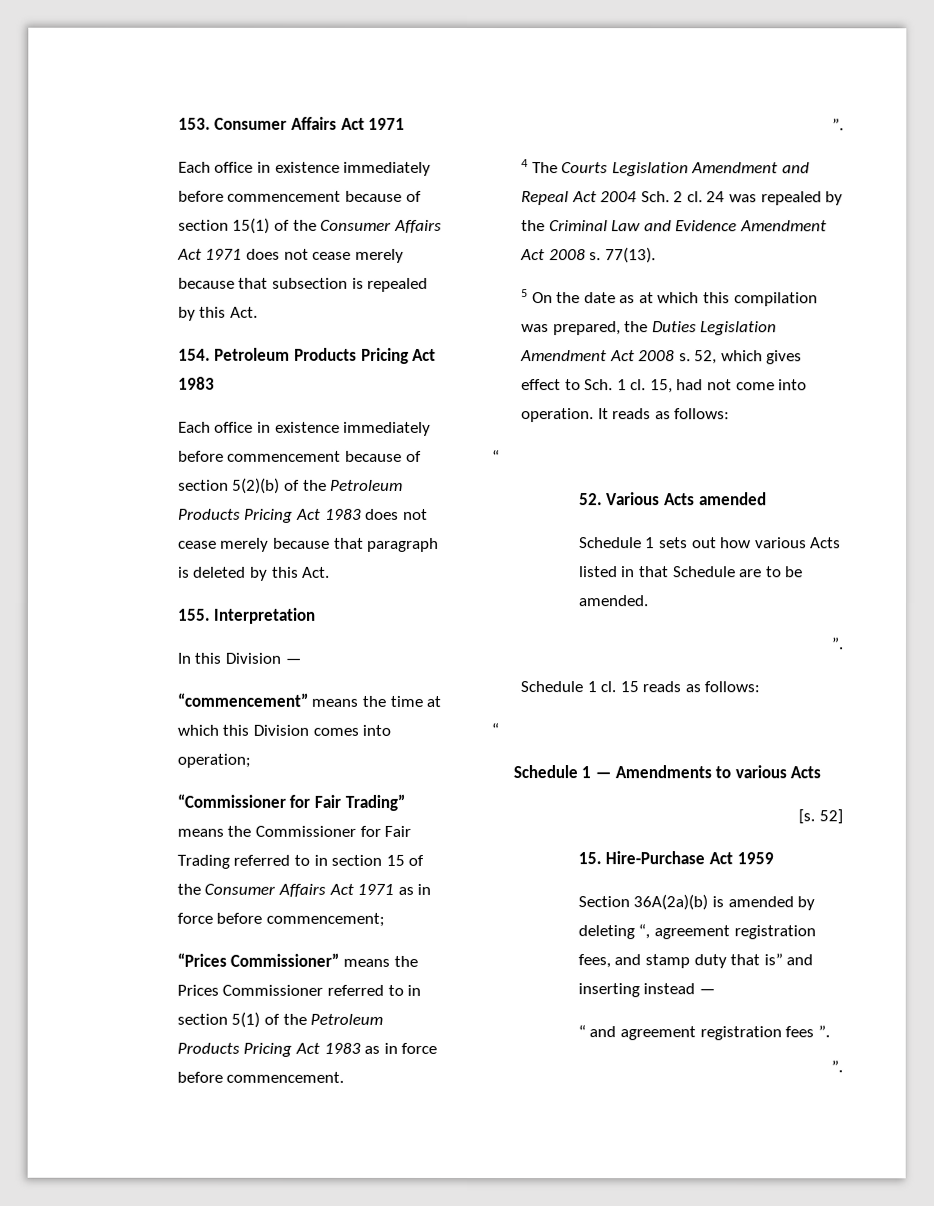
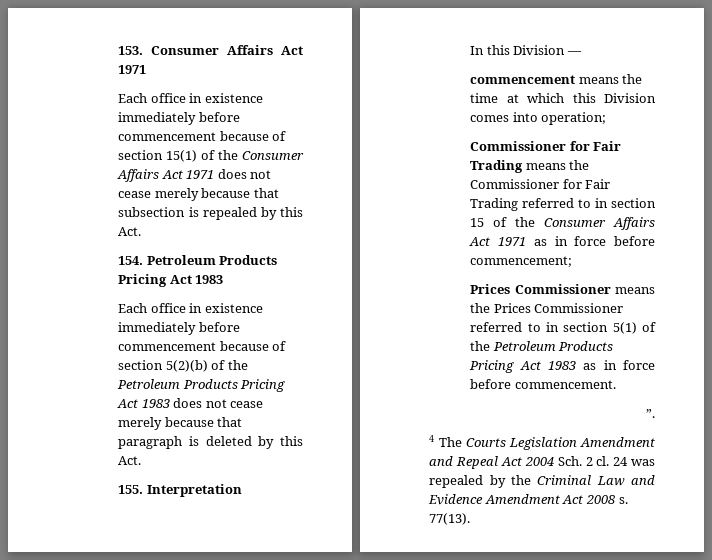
[176,692,308,707] “commencement” -> [470,75,576,84] commencement
[176,793,405,811] “Commissioner for Fair Trading” -> [470,141,622,151] [470,160,524,173] Commissioner for Fair Trading
[176,952,340,967] “Prices Commissioner” -> [470,284,611,294] Prices Commissioner
[520,289,818,307] [520,321,778,336] [519,350,803,365] [520,379,808,394] [520,408,731,423] [492,450,500,463] [578,492,767,506] [578,537,842,549] [578,566,804,578] [577,595,649,607] [831,637,843,650] [519,681,761,693] [491,723,499,736] [512,765,822,779] [798,809,843,825] [577,851,774,865] [577,894,816,911] [577,924,816,940] [577,953,814,969] [577,983,716,998] [577,1025,830,1041] [831,1060,843,1073] // 5 On the date as at which this compilation was prepared, the Duties Legislation Amendment Act 2008 s. 52, which gives effect to Sch. 1 cl. 15, had not come into operation. It reads as follows: // “ // 52. Various Acts amended // Schedule 1 sets out how various Acts listed in that Schedule are to be amended. // ”. // Schedule 1 cl. 15 reads as follows: // “ // Schedule 1 — Amendments to various Acts // [s. 52] // 15. Hire-Purchase Act 1959 // Section 36A(2a)(b) is amended by deleting “, agreement registration fees, and stamp duty that is” and inserting instead — // “ and agreement registration fees ”. // ”. -> (471, 519) none

